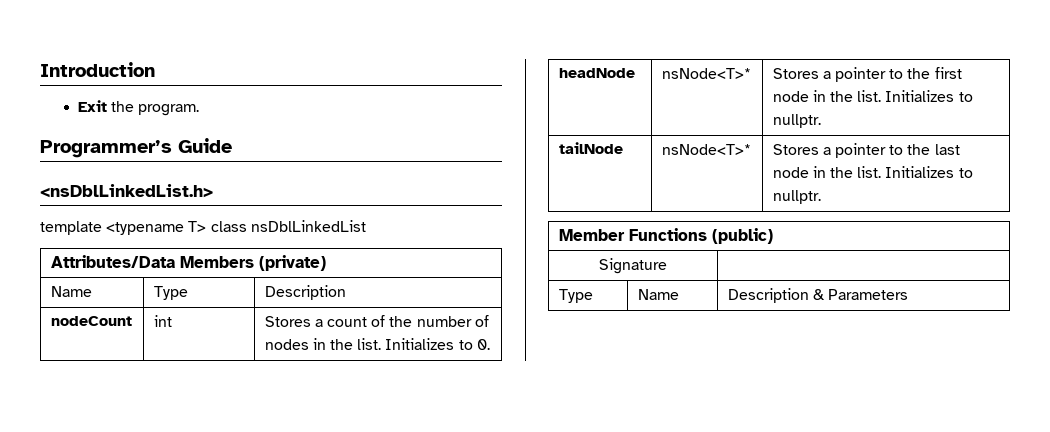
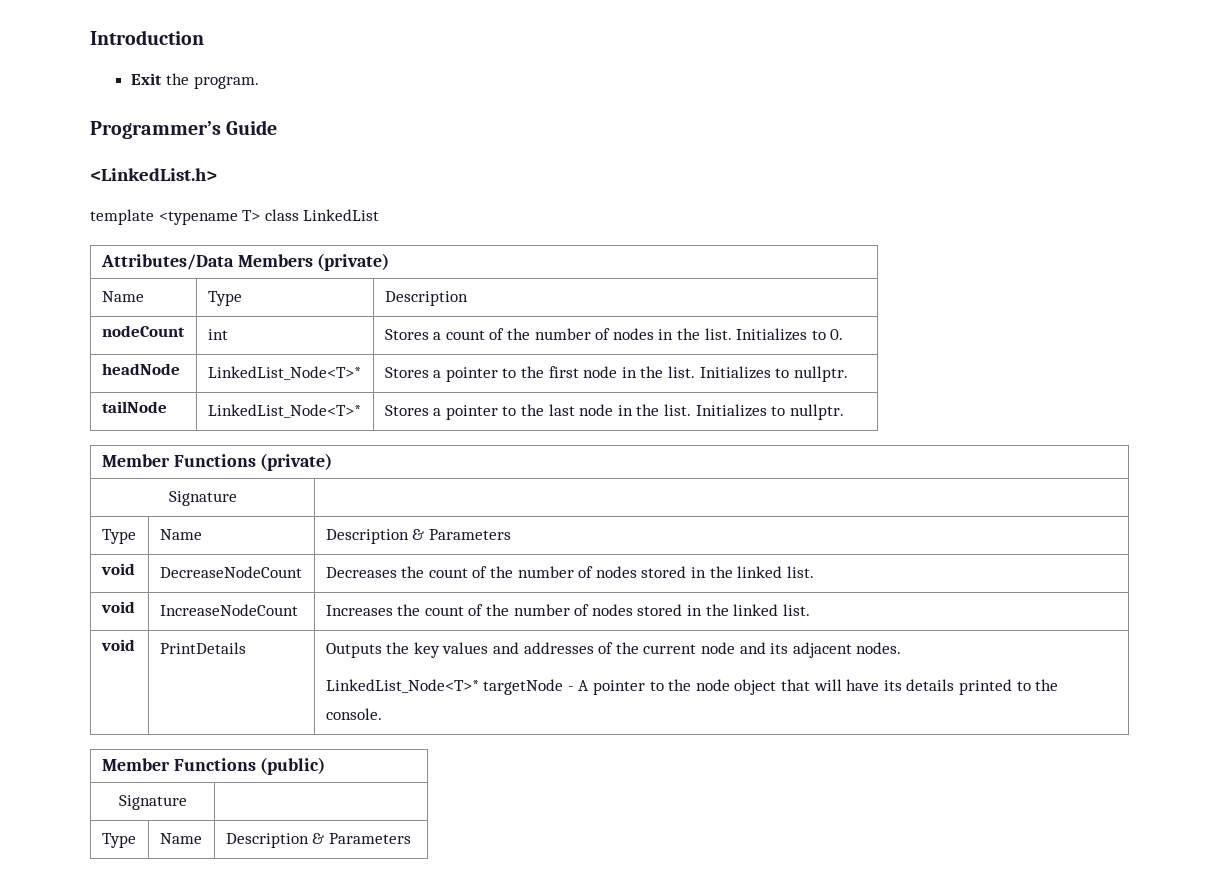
[40,184,213,198] <nsDblLinkedList.h> -> [90,168,217,181] <LinkedList.h>
[250,220,366,232] nsDblLinkedList -> [303,209,380,221] LinkedList
[661,68,751,79] nsNode<T>* -> [207,366,361,380] LinkedList_Node<T>*
[661,144,751,155] nsNode<T>* -> [207,404,361,418] LinkedList_Node<T>*
(821, 197) none -> [101,453,333,471] [168,491,237,506] [101,529,136,544] [159,529,202,540] [325,529,511,544] [100,563,135,575] [159,566,302,578] [325,566,814,578] [100,601,135,613] [159,604,298,616] [325,604,810,616] [100,639,135,651] [159,642,246,654] [325,642,902,658] [325,679,1059,695] [325,708,382,720] // Member Functions (private) // Signature | // Type | Name | Description & Parameters // void | DecreaseNodeCount | Decreases the count of the number of nodes stored in the linked list. // void | IncreaseNodeCount | Increases the count of the number of nodes stored in the linked list. // void | PrintDetails | Outputs the key values and addresses of the current node and its adjacent nodes. // LinkedList_Node<T>* targetNode - A pointer to the node object that will have its details printed to the console.

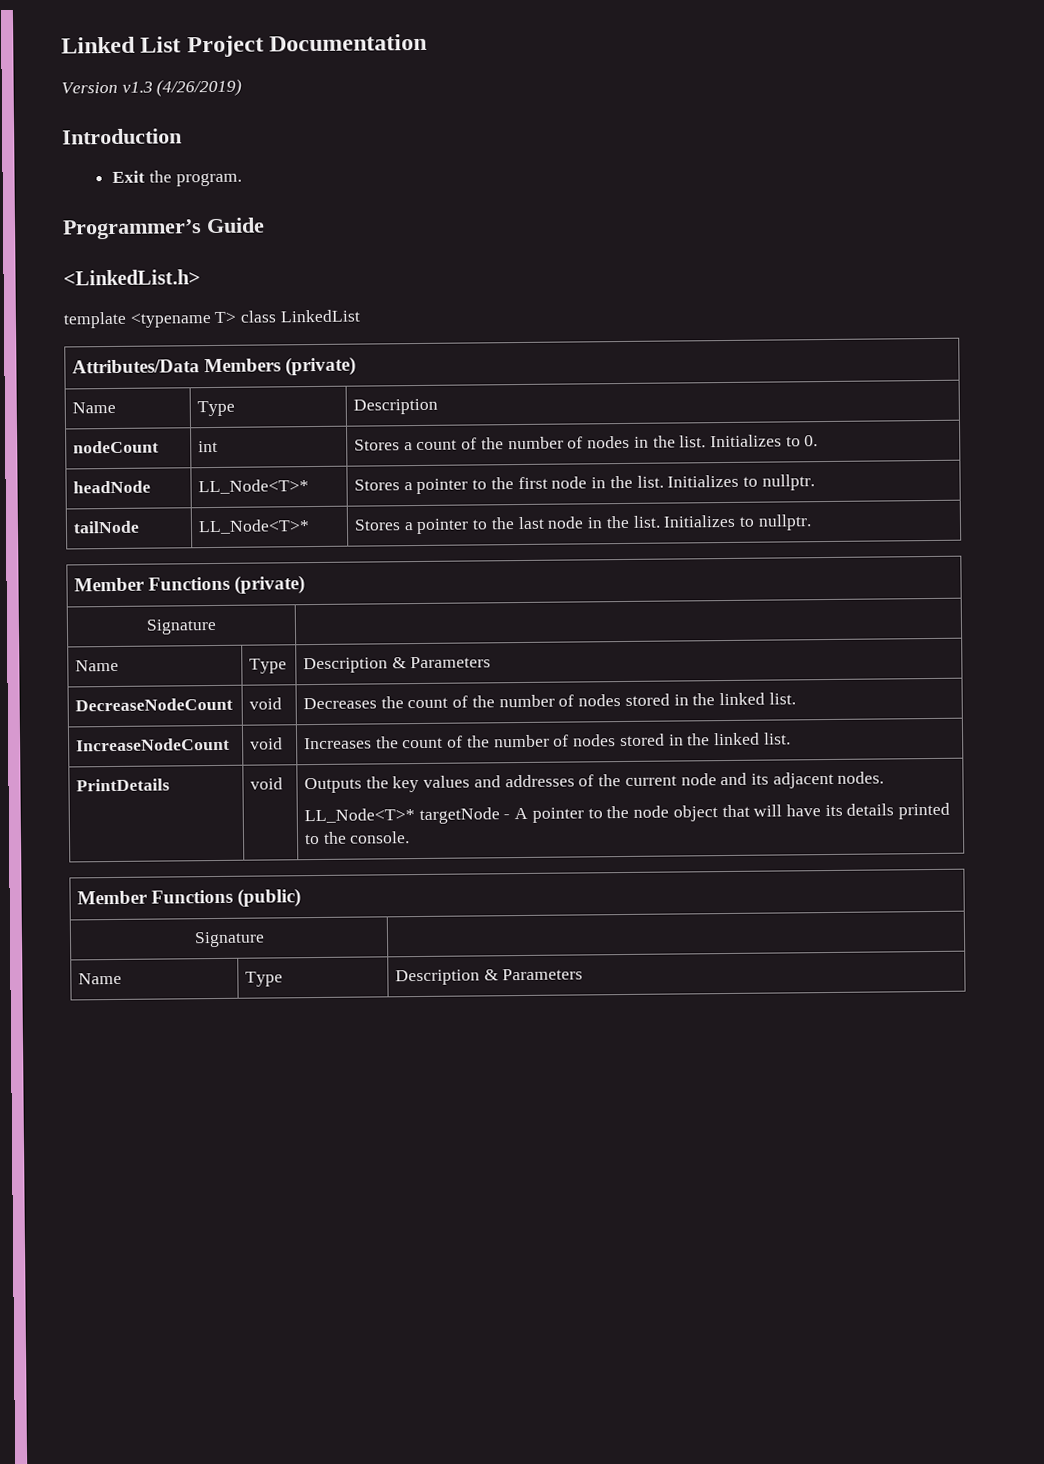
(90, 37) none -> [61,33,428,58] [61,78,243,97] Linked List Project Documentation // Version v1.3 (4/26/2019) //
[207,366,361,380] LinkedList_Node<T>* -> [198,479,310,495] LL_Node<T>*
[207,404,361,418] LinkedList_Node<T>* -> [198,519,311,535] LL_Node<T>*
[101,529,136,544] [159,529,202,540] Type | Name -> [75,659,120,672] [249,658,288,674] Name | Type
[100,563,135,575] [159,566,302,578] void | DecreaseNodeCount -> [75,697,234,712] [249,697,283,710] DecreaseNodeCount | void
[100,601,135,613] [159,604,298,616] void | IncreaseNodeCount -> [76,737,231,752] [250,737,284,750] IncreaseNodeCount | void
[100,639,135,651] [159,642,246,654] void | PrintDetails -> [76,778,171,792] [250,777,284,790] PrintDetails | void
[325,679,479,693] LinkedList_Node<T>* -> [304,808,416,824] LL_Node<T>*
[101,833,136,848] [159,833,202,844] Type | Name -> [78,972,123,985] [245,971,284,987] Name | Type

